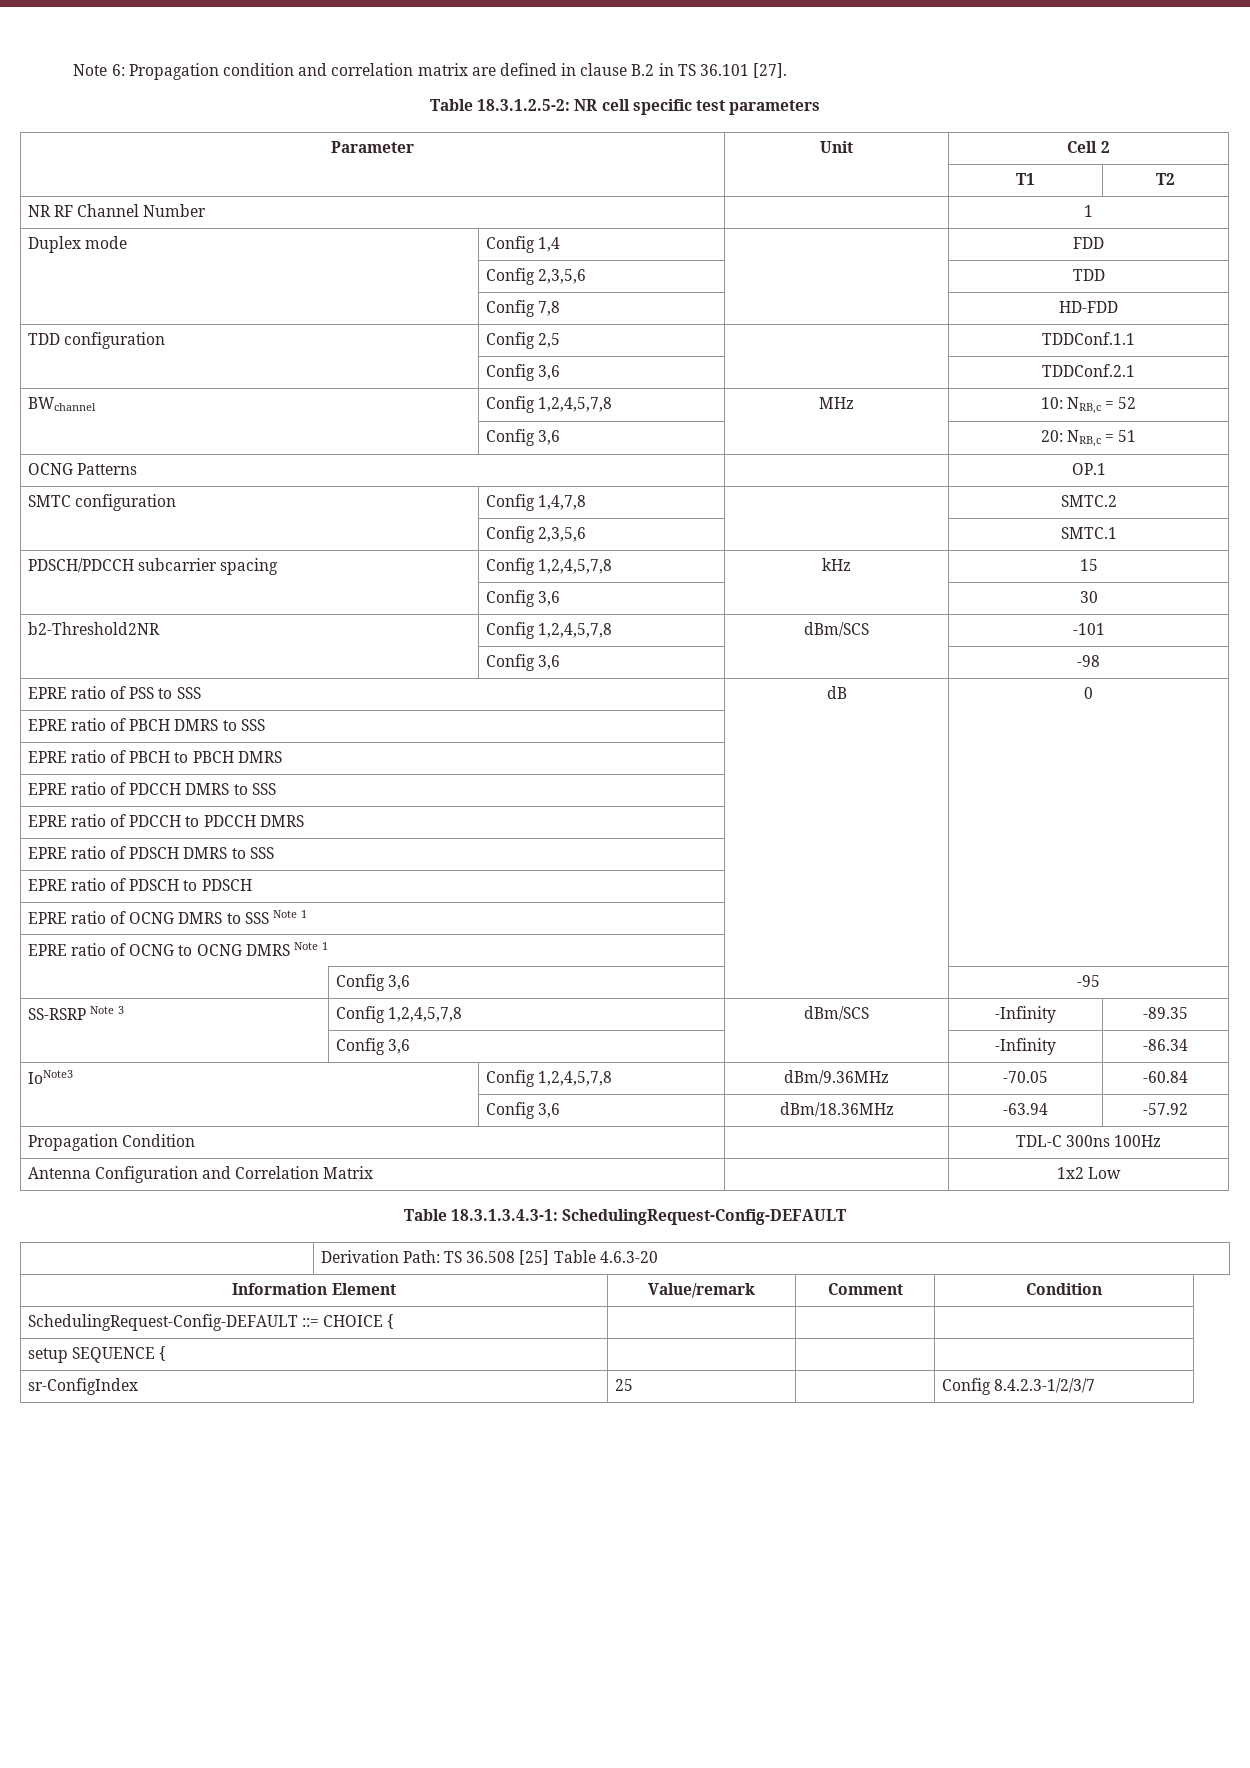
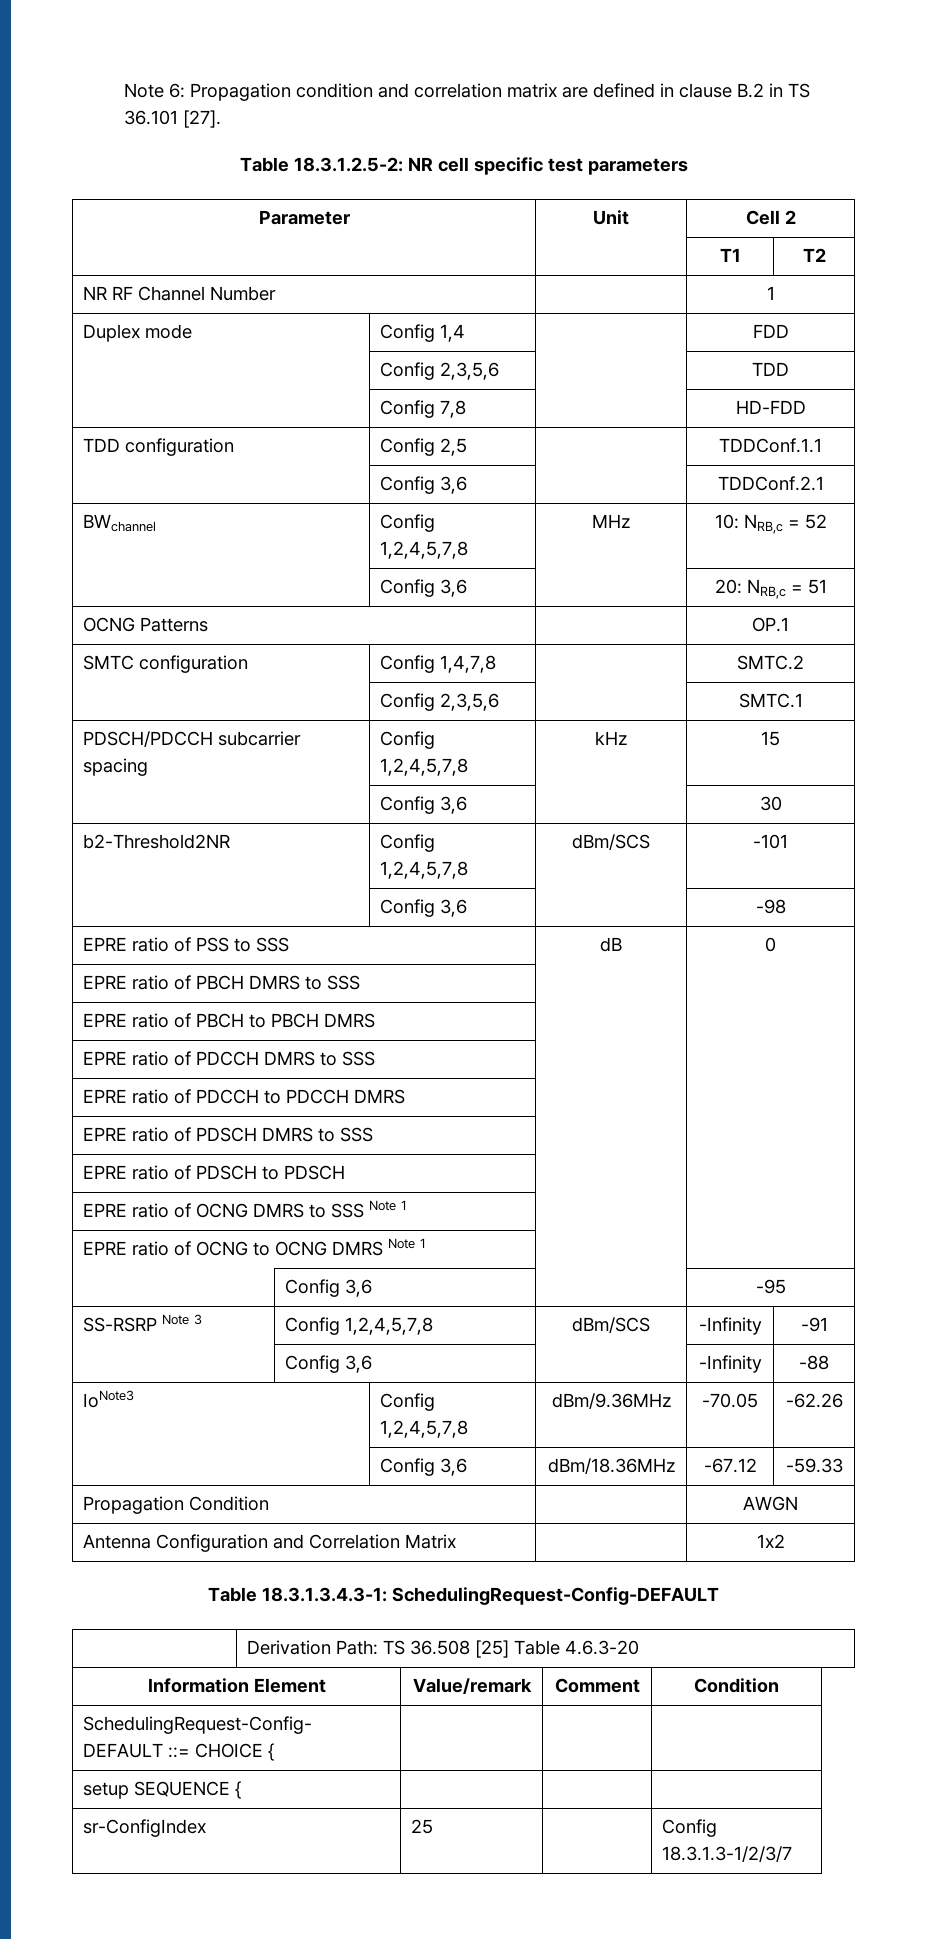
[1143,1007,1188,1019] -89.35 -> [800,1317,828,1332] -91
[1143,1039,1188,1051] -86.34 -> [799,1355,829,1370] -88
[1143,1071,1188,1083] -60.84 -> [785,1393,843,1408] -62.26
[1003,1103,1048,1115] [1143,1103,1188,1115] -63.94 | -57.92 -> [703,1458,757,1473] [785,1458,843,1473] -67.12 | -59.33
[1015,1135,1162,1147] TDL-C 300ns 100Hz -> [743,1496,798,1511] AWGN
[1088,1167,1122,1179] Low -> (785, 1541) none
[993,1378,1095,1393] 8.4.2.3-1/2/3/7 -> [662,1846,793,1862] 18.3.1.3-1/2/3/7

